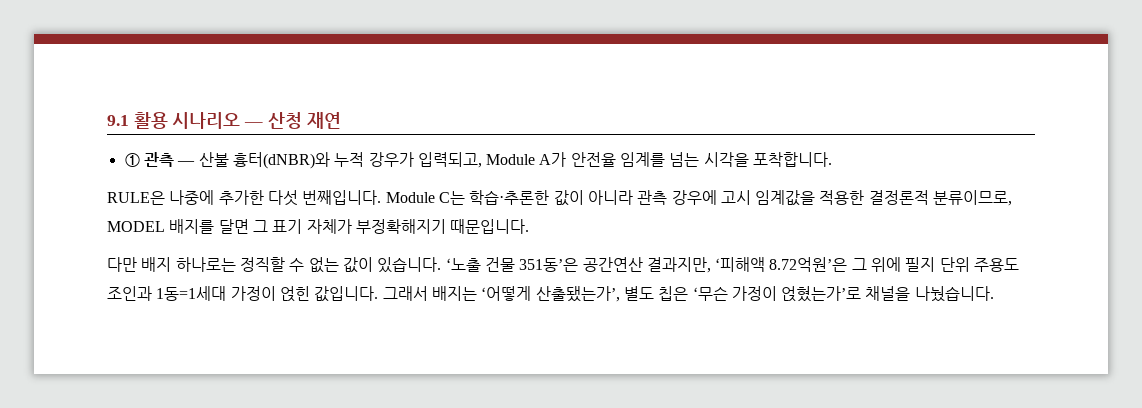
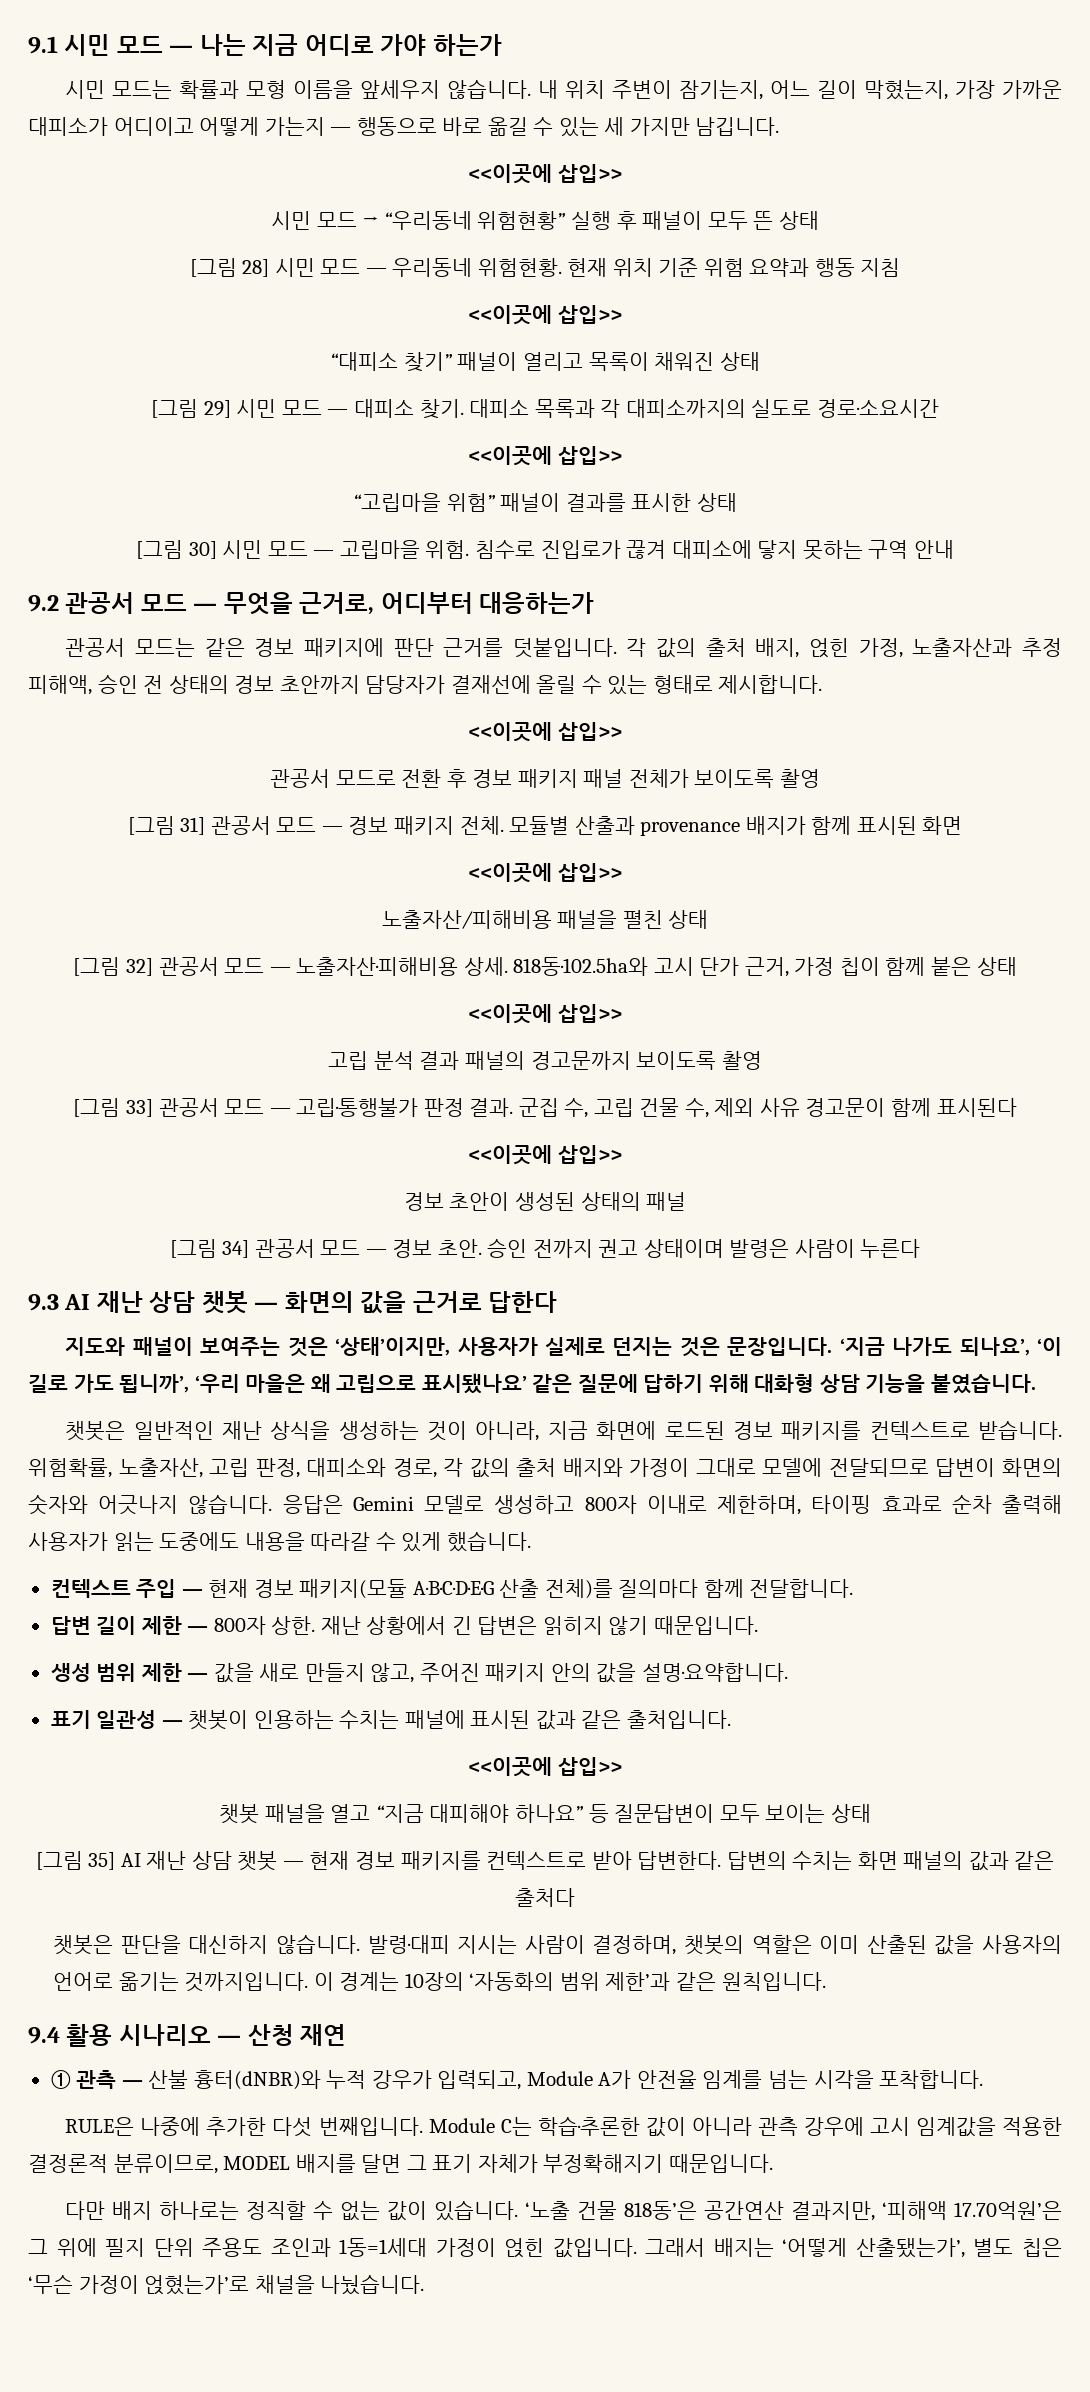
(129, 120) none -> [64,34,502,56] [65,79,1063,100] [28,117,780,137] [468,164,622,184] [271,211,819,230] [189,258,901,277] [468,305,622,325] [330,352,760,372] [151,399,939,419] [468,446,622,466] [353,493,737,512] [136,540,954,560] [28,592,595,615] [65,638,1063,658] [28,674,823,695] [468,722,622,742] [270,769,820,788] [127,816,963,836] [468,863,622,883] [381,910,709,929] [73,957,1017,977] [468,1004,622,1024] [328,1051,762,1070] [73,1098,1017,1118] [468,1145,622,1165] [403,1192,687,1211] [169,1238,921,1258] [28,1291,558,1314] [65,1337,1062,1357] [28,1373,1037,1394] [65,1420,1063,1441] [28,1458,1062,1478] [28,1494,1063,1515] [28,1531,531,1552] [50,1579,854,1599] [50,1616,758,1635] [50,1663,788,1683] [50,1710,731,1730] [468,1757,622,1777] [219,1804,871,1824] [35,1851,1055,1871] [515,1888,575,1907] [53,1934,1063,1955] [53,1972,826,1992] [28,2027,60,2044] 시민 모드 — 나는 지금 어디로 가야 하는가 // 시민 모드는 확률과 모형 이름을 앞세우지 않습니다. 내 위치 주변이 잠기는지, 어느 길이 막혔는지, 가장 가까운 대피소가 어디이고 어떻게 가는지 — 행동으로 바로 옮길 수 있는 세 가지만 남깁니다. // <<이곳에 삽입>> // 시민 모드 → “우리동네 위험현황” 실행 후 패널이 모두 뜬 상태 // [그림 28] 시민 모드 — 우리동네 위험현황. 현재 위치 기준 위험 요약과 행동 지침 // <<이곳에 삽입>> // “대피소 찾기” 패널이 열리고 목록이 채워진 상태 // [그림 29] 시민 모드 — 대피소 찾기. 대피소 목록과 각 대피소까지의 실도로 경로·소요시간 // <<이곳에 삽입>> // “고립마을 위험” 패널이 결과를 표시한 상태 // [그림 30] 시민 모드 — 고립마을 위험. 침수로 진입로가 끊겨 대피소에 닿지 못하는 구역 안내 // 9.2 관공서 모드 — 무엇을 근거로, 어디부터 대응하는가 // 관공서 모드는 같은 경보 패키지에 판단 근거를 덧붙입니다. 각 값의 출처 배지, 얹힌 가정, 노출자산과 추정 피해액, 승인 전 상태의 경보 초안까지 담당자가 결재선에 올릴 수 있는 형태로 제시합니다. // <<이곳에 삽입>> // 관공서 모드로 전환 후 경보 패키지 패널 전체가 보이도록 촬영 // [그림 31] 관공서 모드 — 경보 패키지 전체. 모듈별 산출과 provenance 배지가 함께 표시된 화면 // <<이곳에 삽입>> // 노출자산/피해비용 패널을 펼친 상태 // [그림 32] 관공서 모드 — 노출자산·피해비용 상세. 818동·102.5ha와 고시 단가 근거, 가정 칩이 함께 붙은 상태 // <<이곳에 삽입>> // 고립 분석 결과 패널의 경고문까지 보이도록 촬영 // [그림 33] 관공서 모드 — 고립·통행불가 판정 결과. 군집 수, 고립 건물 수, 제외 사유 경고문이 함께 표시된다 // <<이곳에 삽입>> // 경보 초안이 생성된 상태의 패널 // [그림 34] 관공서 모드 — 경보 초안. 승인 전까지 권고 상태이며 발령은 사람이 누른다 // 9.3 AI 재난 상담 챗봇 — 화면의 값을 근거로 답한다 // 지도와 패널이 보여주는 것은 ‘상태’이지만, 사용자가 실제로 던지는 것은 문장입니다. ‘지금 나가도 되나요’, ‘이 길로 가도 됩니까’, ‘우리 마을은 왜 고립으로 표시됐나요’ 같은 질문에 답하기 위해 대화형 상담 기능을 붙였습니다. // 챗봇은 일반적인 재난 상식을 생성하는 것이 아니라, 지금 화면에 로드된 경보 패키지를 컨텍스트로 받습니다. 위험확률, 노출자산, 고립 판정, 대피소와 경로, 각 값의 출처 배지와 가정이 그대로 모델에 전달되므로 답변이 화면의 숫자와 어긋나지 않습니다. 응답은 Gemini 모델로 생성하고 800자 이내로 제한하며, 타이핑 효과로 순차 출력해 사용자가 읽는 도중에도 내용을 따라갈 수 있게 했습니다. // 컨텍스트 주입 — 현재 경보 패키지(모듈 A·B·C·D·E·G 산출 전체)를 질의마다 함께 전달합니다. // 답변 길이 제한 — 800자 상한. 재난 상황에서 긴 답변은 읽히지 않기 때문입니다. // 생성 범위 제한 — 값을 새로 만들지 않고, 주어진 패키지 안의 값을 설명·요약합니다. // 표기 일관성 — 챗봇이 인용하는 수치는 패널에 표시된 값과 같은 출처입니다. // <<이곳에 삽입>> // 챗봇 패널을 열고 “지금 대피해야 하나요” 등 질문·답변이 모두 보이는 상태 // [그림 35] AI 재난 상담 챗봇 — 현재 경보 패키지를 컨텍스트로 받아 답변한다. 답변의 수치는 화면 패널의 값과 같은 출처다 // 챗봇은 판단을 대신하지 않습니다. 발령·대피 지시는 사람이 결정하며, 챗봇의 역할은 이미 산출된 값을 사용자의 언어로 옮기는 것까지입니다. 이 경계는 10장의 ‘자동화의 범위 제한’과 같은 원칙입니다. // 9.4
[519,258,579,272] 351동’은 -> [624,2201,698,2220] 818동’은
[769,257,848,272] 8.72억원’은 -> [953,2201,1062,2220] 17.70억원’은

